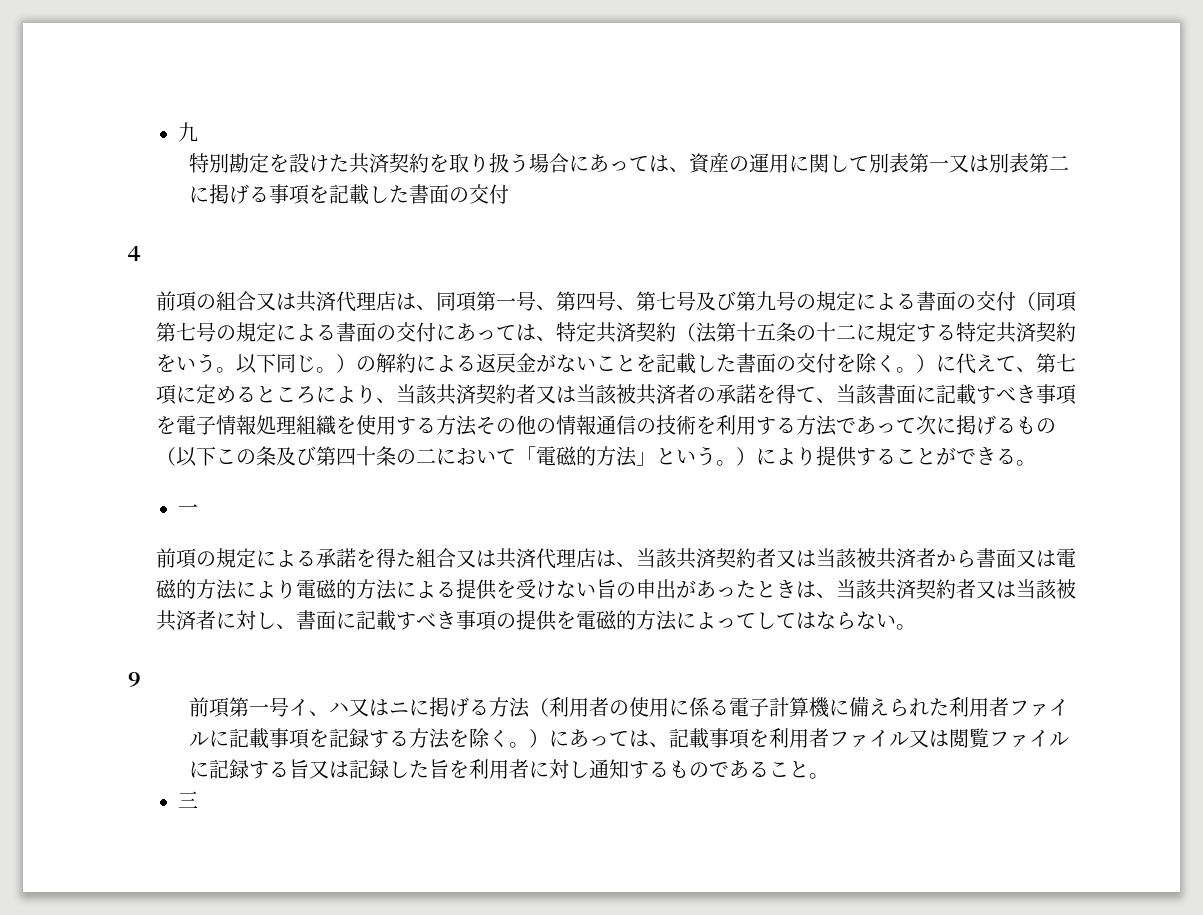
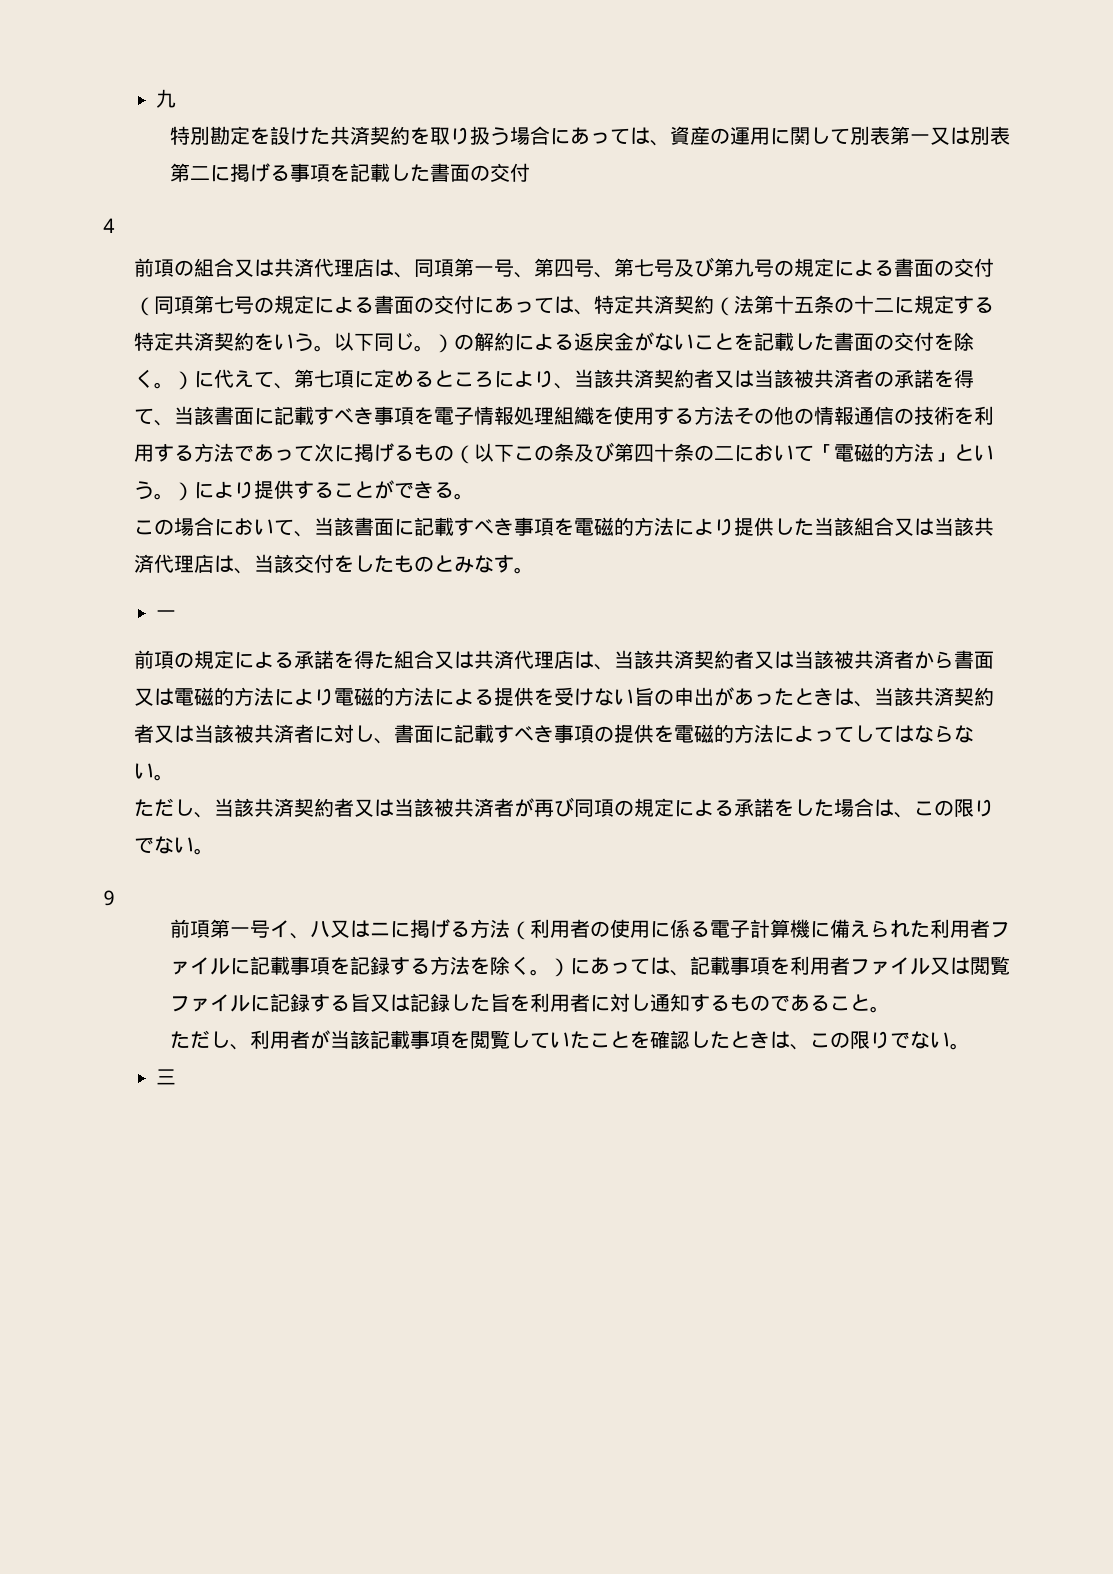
(1037, 463) none -> [134,517,995,537] [134,554,535,574] // この場合において、当該書面に記載すべき事項を電磁的方法により提供した当該組合又は当該共済代理店は、当該交付をしたものとみなす。
(917, 627) none -> [134,797,995,818] [134,836,215,855] // ただし、当該共済契約者又は当該被共済者が再び同項の規定による承諾をした場合は、この限りでない。
(829, 776) none -> [169,1030,970,1050] // ただし、利用者が当該記載事項を閲覧していたことを確認したときは、この限りでない。

